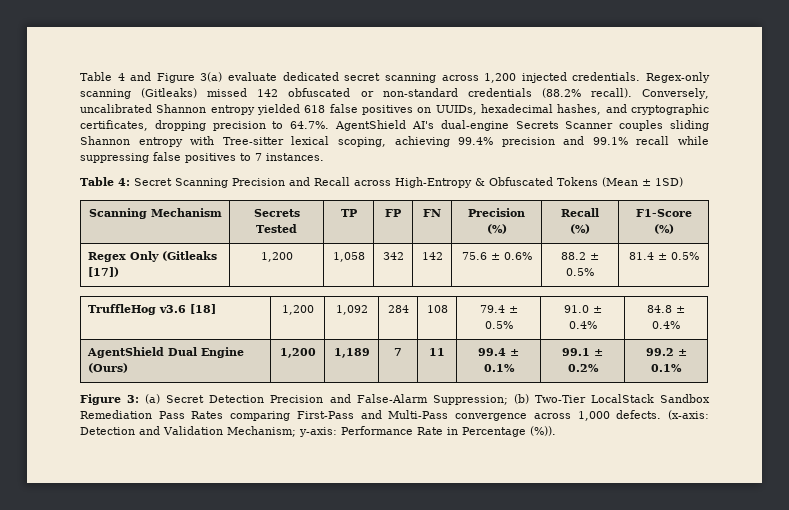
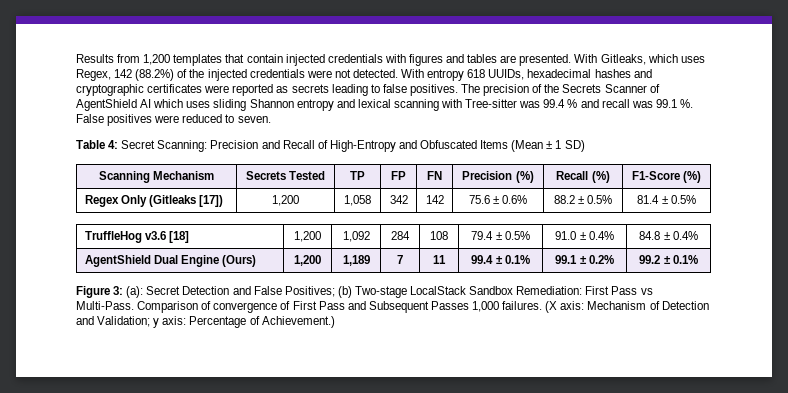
[80,72,711,83] [80,88,710,99] [80,104,432,115] Table 4 and Figure 3(a) evaluate dedicated secret scanning across 1,200 injected credentials. Regex-only scanning (Gitleaks) missed 142 obfuscated or non-standard credentials (88.2% recall). Conversely, uncalibrated Shannon entropy yielded 618 false positives on -> [76,54,705,66] [76,69,486,81] Results from 1,200 templates that contain injected credentials with figures and tables are presented. With Gitleaks, which uses Regex, 142 (88.2%) of the injected credentials were not detected. With entropy 618
[557,104,602,115] hashes, -> [594,69,631,78] hashes
[80,120,709,131] [80,136,709,147] [80,152,324,163] certificates, dropping precision to 64.7%. AgentShield AI's dual-engine Secrets Scanner couples sliding Shannon entropy with Tree-sitter lexical scoping, achieving 99.4% precision and 99.1% recall while suppressing false positives to 7 instances. -> [147,84,660,96] [76,99,693,111] [76,114,271,126] certificates were reported as secrets leading to false positives. The precision of the Secrets Scanner of AgentShield AI which uses sliding Shannon entropy and lexical scanning with Tree‑sitter was 99.4 % and recall was 99.1 %. False positives were reduced to seven.
[175,178,228,188] Scanning -> [157,140,208,152] Scanning:
[354,177,683,188] across High-Entropy & Obfuscated Tokens (Mean ± 1SD) -> [317,140,585,152] of High‑Entropy and Obfuscated Items (Mean ± 1 SD)
[145,394,161,404] (a) -> [126,286,144,298] (a):
[270,394,710,405] [80,410,710,421] [80,426,556,437] Precision and False-Alarm Suppression; (b) Two-Tier LocalStack Sandbox Remediation Pass Rates comparing First-Pass and Multi-Pass convergence across 1,000 defects. (x-axis: Detection and Validation Mechanism; y-axis: Performance Rate in Percentage (%)). -> [232,286,653,298] [76,301,709,313] [76,316,335,328] and False Positives; (b) Two‑stage LocalStack Sandbox Remediation: First Pass vs Multi‑Pass. Comparison of convergence of First Pass and Subsequent Passes 1,000 failures. (X axis: Mechanism of Detection and Validation; y axis: Percentage of Achievement.)

